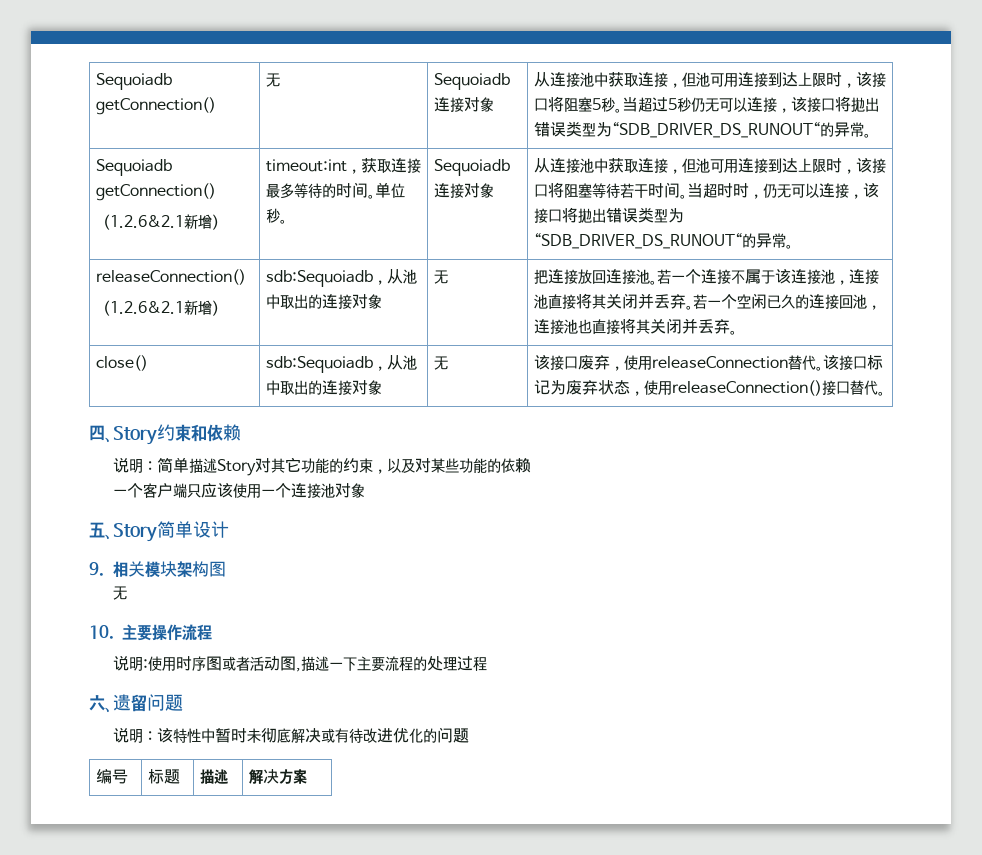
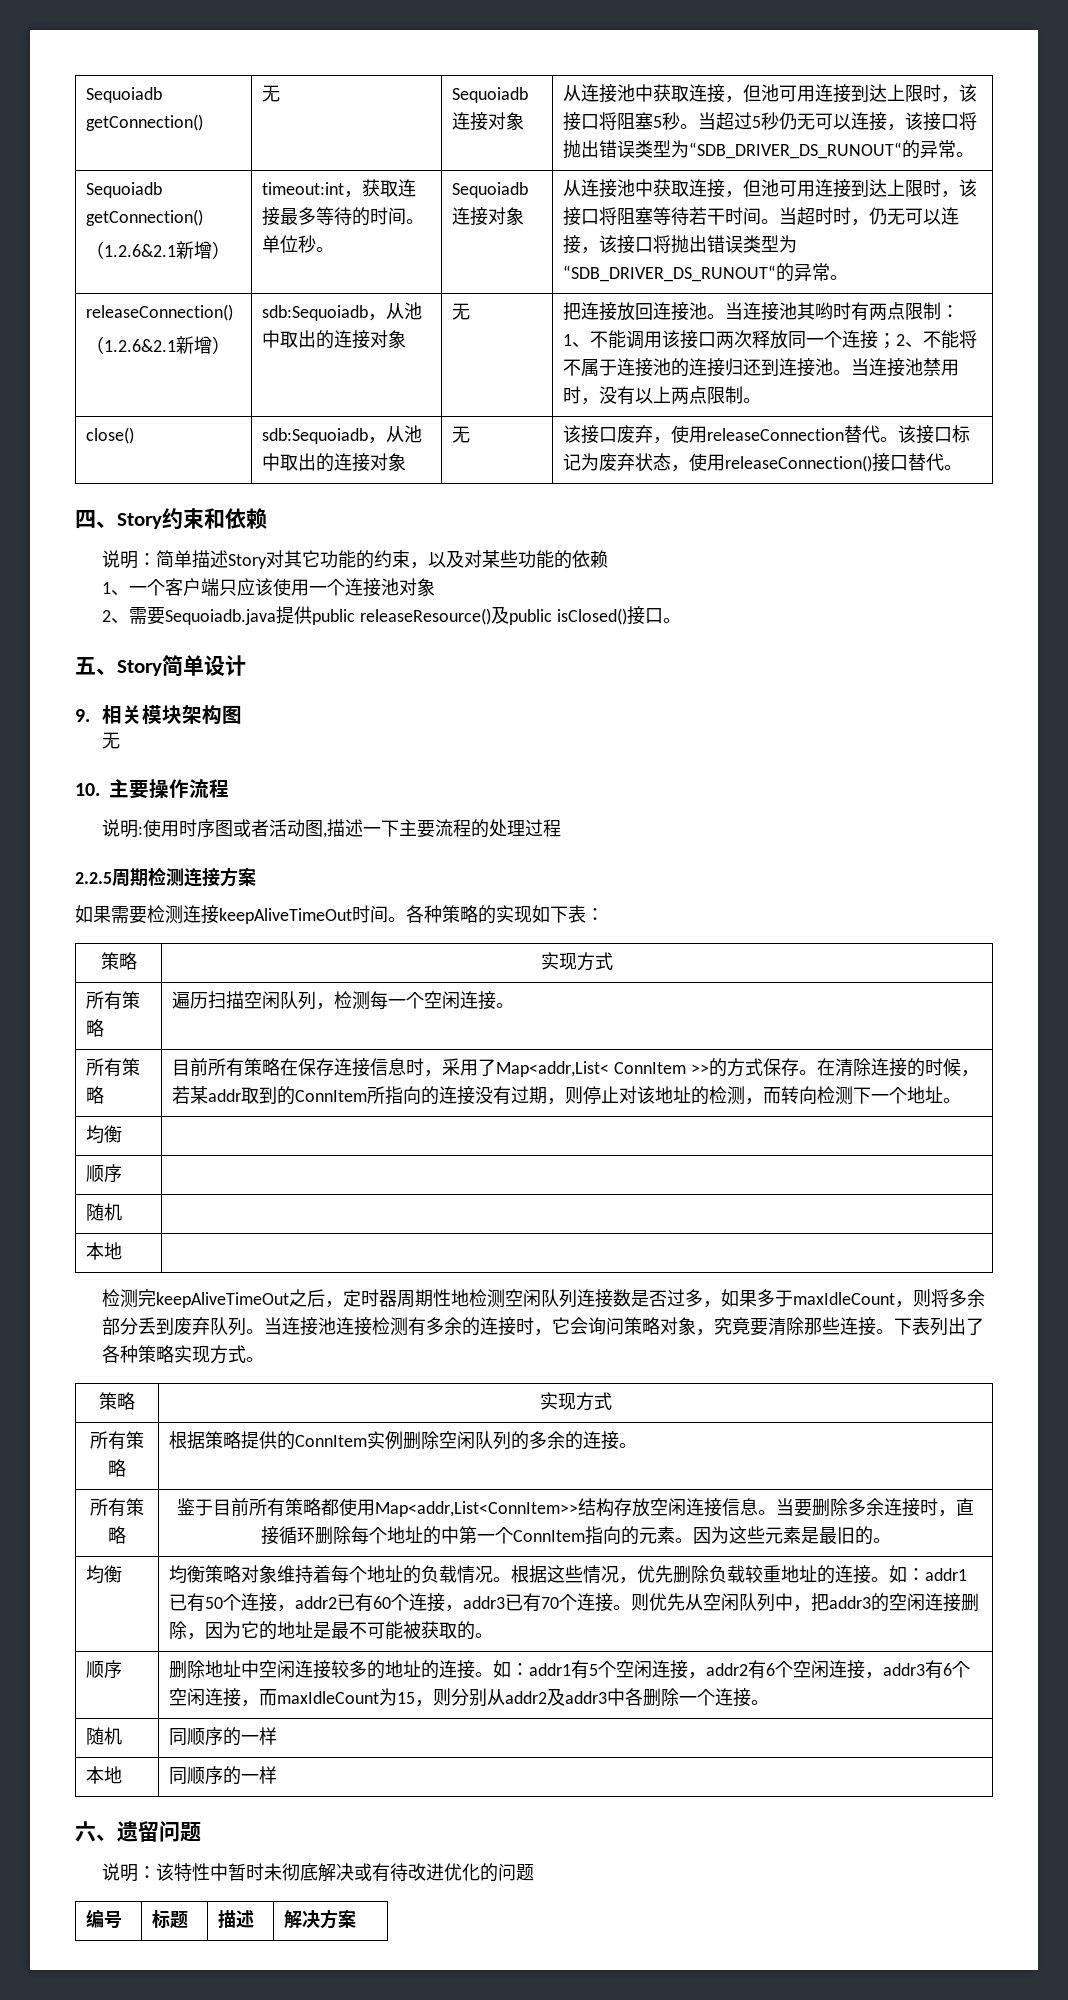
[656,269,879,285] [533,293,881,310] [533,318,730,335] 若一个连接不属于该连接池，连接池直接将其关闭并丢弃。若一个空闲已久的连接回池，连接池也直接将其关闭并丢弃 -> [725,302,960,321] [563,330,978,349] [563,358,960,377] [563,386,744,405] 当连接池其哟时有两点限制：1、不能调用该接口两次释放同一个连接；2、不能将不属于连接池的连接归还到连接池。当连接池禁用时，没有以上两点限制
(532, 465) none -> [102,582,130,596] 1、
(366, 490) none -> [102,606,681,625] // 2、需要Sequoiadb.java提供public releaseResource()及public isClosed()接口。
(488, 663) none -> [75,867,256,887] [75,905,604,924] [100,952,137,970] [541,952,613,971] [86,991,141,1010] [86,1019,105,1037] [172,991,515,1010] [86,1058,141,1077] [86,1086,105,1104] [172,1058,980,1077] [172,1086,962,1105] [86,1125,123,1144] [86,1164,123,1183] [86,1203,123,1221] [86,1242,123,1260] [102,1289,986,1308] [102,1317,985,1336] [102,1345,265,1364] [99,1392,135,1410] [539,1392,612,1411] [90,1431,144,1450] [108,1459,126,1477] [169,1431,638,1450] [90,1498,144,1517] [108,1526,126,1544] [177,1498,974,1517] [260,1526,891,1545] [86,1565,123,1584] [169,1565,968,1584] [169,1593,980,1612] [169,1621,494,1640] [86,1660,123,1679] [169,1660,971,1679] [169,1688,770,1707] [86,1727,123,1745] [169,1727,278,1746] [86,1766,123,1784] [169,1766,278,1785] // 2.2.5周期检测连接方案 // 如果需要检测连接keepAliveTimeOut时间。各种策略的实现如下表： // 策略 | 实现方式 // 所有策略 | 遍历扫描空闲队列，检测每一个空闲连接。 // 所有策略 | 目前所有策略在保存连接信息时，采用了Map<addr,List< ConnItem >>的方式保存。在清除连接的时候，若某addr取到的ConnItem所指向的连接没有过期，则停止对该地址的检测，而转向检测下一个地址。 // 均衡 | // 顺序 | // 随机 | // 本地 | // 检测完keepAliveTimeOut之后，定时器周期性地检测空闲队列连接数是否过多，如果多于maxIdleCount，则将多余部分丢到废弃队列。当连接池连接检测有多余的连接时，它会询问策略对象，究竟要清除那些连接。下表列出了各种策略实现方式。 // 策略 | 实现方式 // 所有策略 | 根据策略提供的ConnItem实例删除空闲队列的多余的连接。 // 所有策略 | 鉴于目前所有策略都使用Map<addr,List<ConnItem>>结构存放空闲连接信息。当要删除多余连接时，直接循环删除每个地址的中第一个ConnItem指向的元素。因为这些元素是最旧的。 // 均衡 | 均衡策略对象维持着每个地址的负载情况。根据这些情况，优先删除负载较重地址的连接。如：addr1已有50个连接，addr2已有60个连接，addr3已有70个连接。则优先从空闲队列中，把addr3的空闲连接删除，因为它的地址是最不可能被获取的。 // 顺序 | 删除地址中空闲连接较多的地址的连接。如：addr1有5个空闲连接，addr2有6个空闲连接，addr3有6个空闲连接，而maxIdleCount为15，则分别从addr2及addr3中各删除一个连接。 // 随机 | 同顺序的一样 // 本地 | 同顺序的一样

